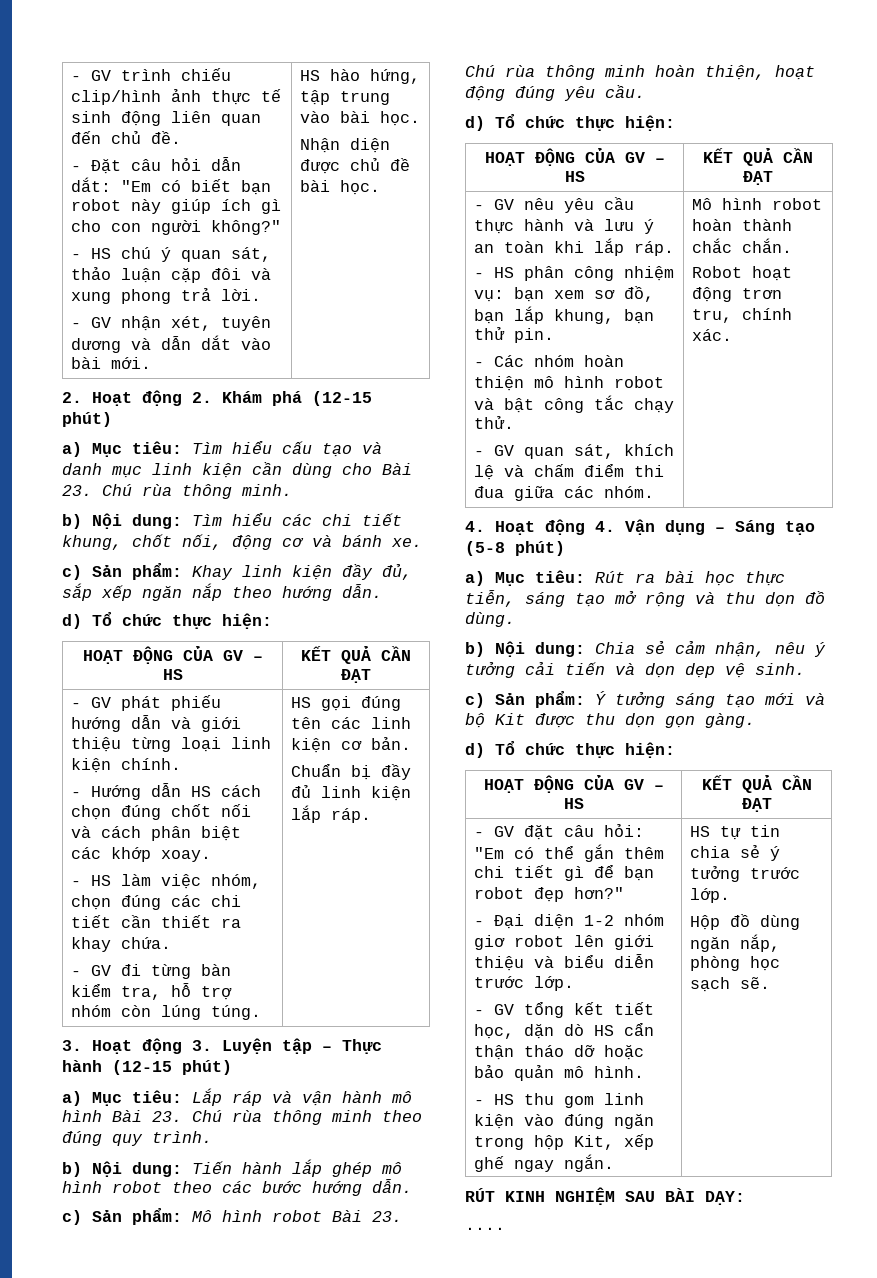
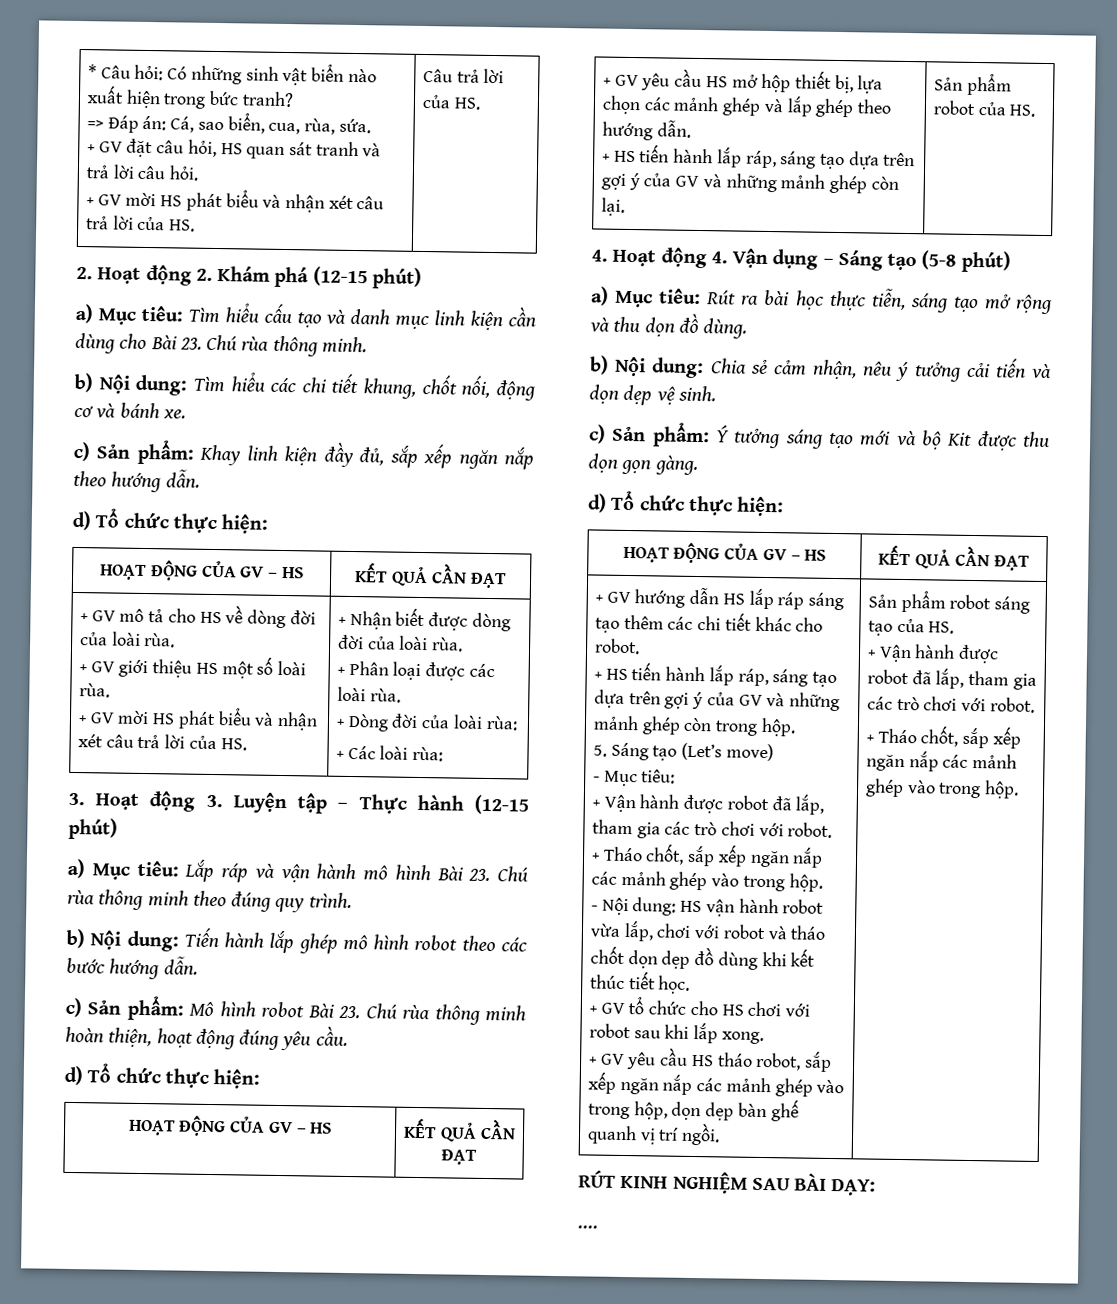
[71,68,232,81] [71,89,282,105] [71,111,262,126] [71,131,182,144] [71,157,242,174] [71,177,272,195] [71,199,282,214] [71,220,282,235] [71,247,272,262] [71,267,272,283] [71,288,262,304] [71,316,272,331] [71,335,272,353] [71,357,152,369] [300,69,421,84] [300,90,391,105] [300,111,421,126] [300,138,391,153] [300,158,411,174] [300,180,381,195] - GV trình chiếu clip/hình ảnh thực tế sinh động liên quan đến chủ đề. // - Đặt câu hỏi dẫn dắt: "Em có biết bạn robot này giúp ích gì cho con người không?" // - HS chú ý quan sát, thảo luận cặp đôi và xung phong trả lời. // - GV nhận xét, tuyên dương và dẫn dắt vào bài mới. | HS hào hứng, tập trung vào bài học. // Nhận diện được chủ đề bài học. -> [87,63,377,86] [86,85,294,109] [86,112,371,135] [86,138,382,159] [85,164,200,181] [85,189,385,213] [85,215,196,232] [422,68,505,84] [421,94,481,110] * Câu hỏi: Có những sinh vật biển nào xuất hiện trong bức tranh? // => Đáp án: Cá, sao biển, cua, rùa, sứa. // + GV đặt câu hỏi, HS quan sát tranh và trả lời câu hỏi. // + GV mời HS phát biểu và nhận xét câu trả lời của HS. | Câu trả lời của HS.
[71,695,222,711] [71,715,242,732] [71,737,272,752] [71,758,182,773] [71,783,262,800] [71,804,252,820] [71,826,242,841] [71,847,212,862] [71,874,262,889] [71,895,242,910] [71,915,242,928] [71,937,172,952] [71,964,232,979] [71,983,233,1000] [71,1005,262,1020] [291,696,402,711] [291,717,412,729] [291,737,412,753] [291,764,412,780] [291,785,412,801] [291,805,372,823] - GV phát phiếu hướng dẫn và giới thiệu từng loại linh kiện chính. // - Hướng dẫn HS cách chọn đúng chốt nối và cách phân biệt các khớp xoay. // - HS làm việc nhóm, chọn đúng các chi tiết cần thiết ra khay chứa. // - GV đi từng bàn kiểm tra, hỗ trợ nhóm còn lúng túng. | HS gọi đúng tên các linh kiện cơ bản. // Chuẩn bị đầy đủ linh kiện lắp ráp. -> [79,605,316,629] [79,631,176,648] [78,656,307,679] [78,683,110,698] [77,707,319,731] [77,734,247,751] [337,607,511,632] [337,634,464,652] [336,660,495,681] [336,686,401,703] [335,713,518,732] [335,745,444,762] + GV mô tả cho HS về dòng đời của loài rùa. // + GV giới thiệu HS một số loài rùa. // + GV mời HS phát biểu và nhận xét câu trả lời của HS. | + Nhận biết được dòng đời của loài rùa. // + Phân loại được các loài rùa. // + Dòng đời của loài rùa: // + Các loài rùa:
[474,197,635,213] [474,219,655,234] [474,238,675,256] [474,266,675,281] [474,286,655,302] [474,306,655,324] [474,327,555,343] [474,355,625,367] [474,376,665,391] [474,395,675,413] [474,416,515,429] [474,444,675,459] [474,464,665,480] [474,486,655,501] [692,198,823,210] [692,219,793,231] [692,238,793,253] [692,266,793,281] [692,287,783,302] [692,308,793,323] [692,329,733,341] - GV nêu yêu cầu thực hành và lưu ý an toàn khi lắp ráp. // - HS phân công nhiệm vụ: bạn xem sơ đồ, bạn lắp khung, bạn thử pin. // - Các nhóm hoàn thiện mô hình robot và bật công tắc chạy thử. // - GV quan sát, khích lệ và chấm điểm thi đua giữa các nhóm. | Mô hình robot hoàn thành chắc chắn. // Robot hoạt động trơn tru, chính xác. -> [602,68,884,94] [601,95,893,118] [601,119,691,141] [601,144,916,170] [600,172,899,194] [600,197,625,216] [933,72,1012,96] [932,100,1036,117] + GV yêu cầu HS mở hộp thiết bị, lựa chọn các mảnh ghép và lắp ghép theo hướng dẫn. // + HS tiến hành lắp ráp, sáng tạo dựa trên gợi ý của GV và những mảnh ghép còn lại. | Sản phẩm robot của HS.
[474,824,645,840] [474,844,665,862] [474,865,655,881] [474,887,625,902] [474,914,665,929] [474,935,655,950] [474,954,655,971] [474,976,575,991] [474,1002,655,1018] [474,1023,655,1039] [474,1045,645,1060] [474,1065,645,1081] [474,1093,645,1108] [474,1114,655,1129] [474,1134,655,1150] [474,1154,615,1172] [690,825,781,840] [690,845,781,861] [690,866,801,882] [690,888,731,903] [690,914,801,930] [690,934,781,952] [690,956,781,971] [690,977,771,992] - GV đặt câu hỏi: "Em có thể gắn thêm chi tiết gì để bạn robot đẹp hơn?" // - Đại diện 1-2 nhóm giơ robot lên giới thiệu và biểu diễn trước lớp. // - GV tổng kết tiết học, dặn dò HS cẩn thận tháo dỡ hoặc bảo quản mô hình. // - HS thu gom linh kiện vào đúng ngăn trong hộp Kit, xếp ghế ngay ngắn. | HS tự tin chia sẻ ý tưởng trước lớp. // Hộp đồ dùng ngăn nắp, phòng học sạch sẽ. -> [594,586,845,611] [594,612,824,633] [593,638,640,655] [593,662,838,688] [593,689,841,712] [592,715,796,737] [592,742,774,762] [592,769,676,787] [591,794,825,815] [591,819,833,839] [590,843,824,868] [590,870,823,892] [590,897,825,917] [589,920,827,942] [589,945,816,970] [589,971,691,994] [588,996,811,1017] [588,1022,764,1045] [588,1047,833,1073] [587,1071,845,1097] [587,1099,799,1122] [586,1122,721,1146] [867,589,1031,614] [867,618,955,636] [866,644,1000,664] [866,668,1037,690] [866,696,1035,713] [865,725,1021,749] [865,751,1018,772] [864,778,1020,799] + GV hướng dẫn HS lắp ráp sáng tạo thêm các chi tiết khác cho robot. // + HS tiến hành lắp ráp, sáng tạo dựa trên gợi ý của GV và những mảnh ghép còn trong hộp. // 5. Sáng tạo (Let’s move) // - Mục tiêu: // + Vận hành được robot đã lắp, tham gia các trò chơi với robot. // + Tháo chốt, sắp xếp ngăn nắp các mảnh ghép vào trong hộp. // - Nội dung: HS vận hành robot vừa lắp, chơi với robot và tháo chốt dọn dẹp đồ dùng khi kết thúc tiết học. // + GV tổ chức cho HS chơi với robot sau khi lắp xong. // + GV yêu cầu HS tháo robot, sắp xếp ngăn nắp các mảnh ghép vào trong hộp, dọn dẹp bàn ghế quanh vị trí ngồi. | Sản phẩm robot sáng tạo của HS. // + Vận hành được robot đã lắp, tham gia các trò chơi với robot. // + Tháo chốt, sắp xếp ngăn nắp các mảnh ghép vào trong hộp.

